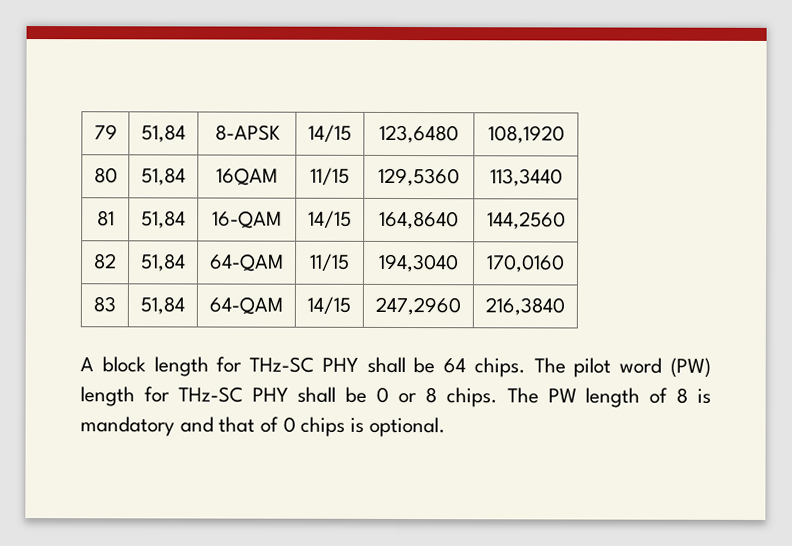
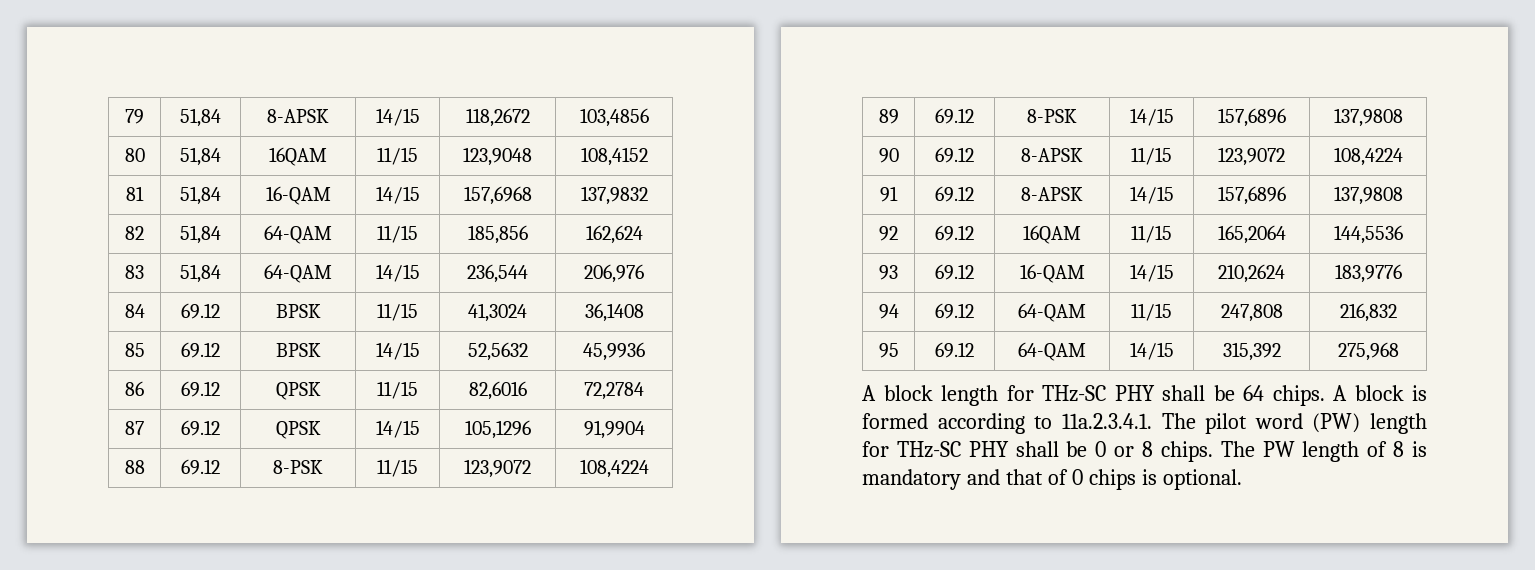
[379,124,459,144] [487,125,565,144] 123,6480 | 108,1920 -> [465,108,530,127] [579,108,649,127] 118,2672 | 103,4856
[378,167,460,187] [489,168,563,187] 129,5360 | 113,3440 -> [463,147,532,166] [580,147,648,166] 123,9048 | 108,4152
[379,210,459,230] [486,211,566,230] 164,8640 | 144,2560 -> [463,186,532,205] [580,186,648,205] 157,6968 | 137,9832
[379,253,459,273] [487,254,565,273] 194,3040 | 170,0160 -> [467,225,528,244] [585,225,643,244] 185,856 | 162,624
[375,296,461,316] [485,297,565,316] 247,2960 | 216,3840 -> [467,264,528,283] [584,264,644,283] [124,304,145,318] [181,303,220,319] [275,304,321,318] [377,303,418,321] [468,303,527,322] [584,303,644,322] [124,343,145,357] [181,342,220,358] [275,343,321,357] [375,342,420,360] [467,342,528,361] [583,342,645,361] [125,381,144,396] [181,381,220,397] [275,382,321,400] [377,381,418,399] [468,381,527,400] [584,382,644,400] [125,421,144,435] [181,420,220,436] [275,421,321,439] [375,420,420,438] [464,420,531,439] [583,420,645,439] [124,460,145,474] [181,459,220,475] [273,460,323,474] [377,459,418,477] [464,459,531,478] [579,459,649,478] [878,109,899,124] [935,108,974,124] [1027,109,1077,123] [1129,108,1174,126] [1217,108,1286,127] [1333,108,1403,127] [878,148,899,163] [935,147,974,163] [1021,148,1083,162] [1131,147,1172,165] [1218,147,1285,166] [1333,147,1403,166] [880,186,898,202] [935,186,974,202] [1021,187,1083,201] [1129,186,1174,204] [1217,186,1286,205] [1333,186,1403,205] [879,226,898,241] [935,225,974,241] [1023,225,1081,244] [1131,225,1172,243] [1217,225,1286,244] [1333,225,1403,244] [879,265,898,280] [935,264,974,280] [1019,264,1085,283] [1129,264,1174,282] [1218,264,1285,283] [1334,264,1402,283] [878,304,899,319] [935,303,974,319] [1018,303,1086,322] [1131,303,1172,321] [1220,304,1283,322] [1339,303,1397,322] [878,343,899,358] [935,342,974,358] [1018,342,1086,361] [1129,342,1174,360] [1222,342,1281,361] [1337,342,1399,361] 236,544 | 206,976 // 84 | 69.12 | BPSK | 11/15 | 41,3024 | 36,1408 // 85 | 69.12 | BPSK | 14/15 | 52,5632 | 45,9936 // 86 | 69.12 | QPSK | 11/15 | 82,6016 | 72,2784 // 87 | 69.12 | QPSK | 14/15 | 105,1296 | 91,9904 // 88 | 69.12 | 8-PSK | 11/15 | 123,9072 | 108,4224 // 89 | 69.12 | 8-PSK | 14/15 | 157,6896 | 137,9808 // 90 | 69.12 | 8-APSK | 11/15 | 123,9072 | 108,4224 // 91 | 69.12 | 8-APSK | 14/15 | 157,6896 | 137,9808 // 92 | 69.12 | 16QAM | 11/15 | 165,2064 | 144,5536 // 93 | 69.12 | 16-QAM | 14/15 | 210,2624 | 183,9776 // 94 | 69.12 | 64-QAM | 11/15 | 247,808 | 216,832 // 95 | 69.12 | 64-QAM | 14/15 | 315,392 | 275,968
(526, 367) none -> [1333,385,1427,401] [862,413,1152,434] A block is formed according to 11a.2.3.4.1.

